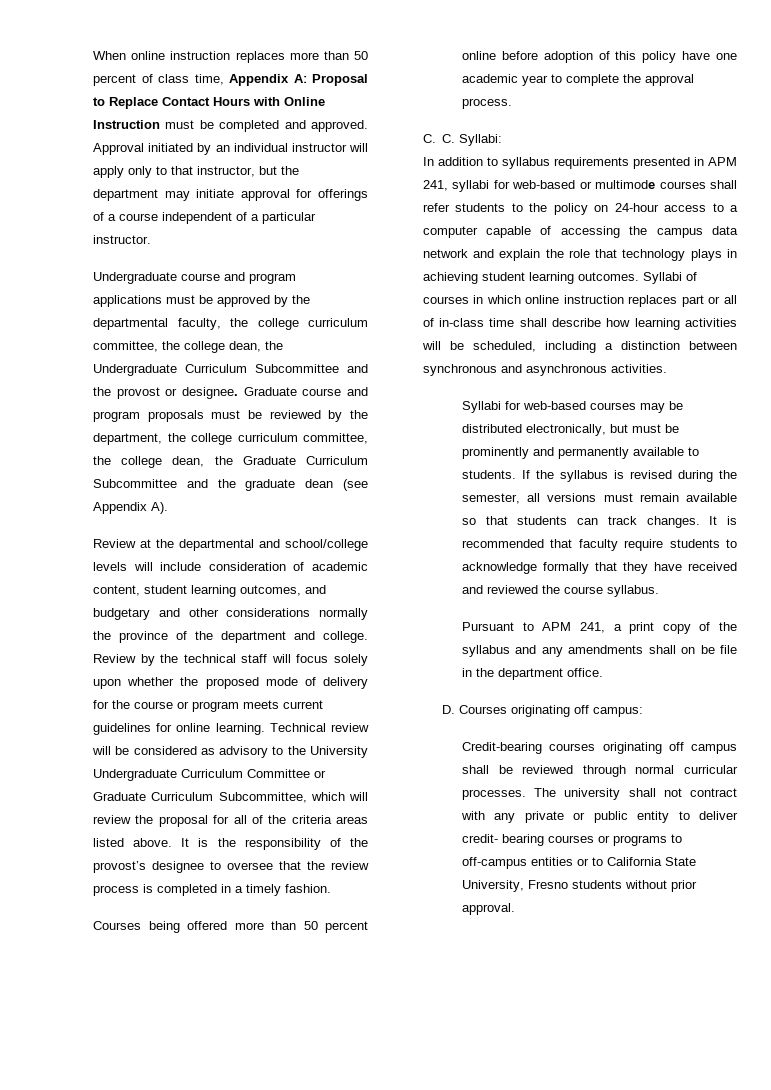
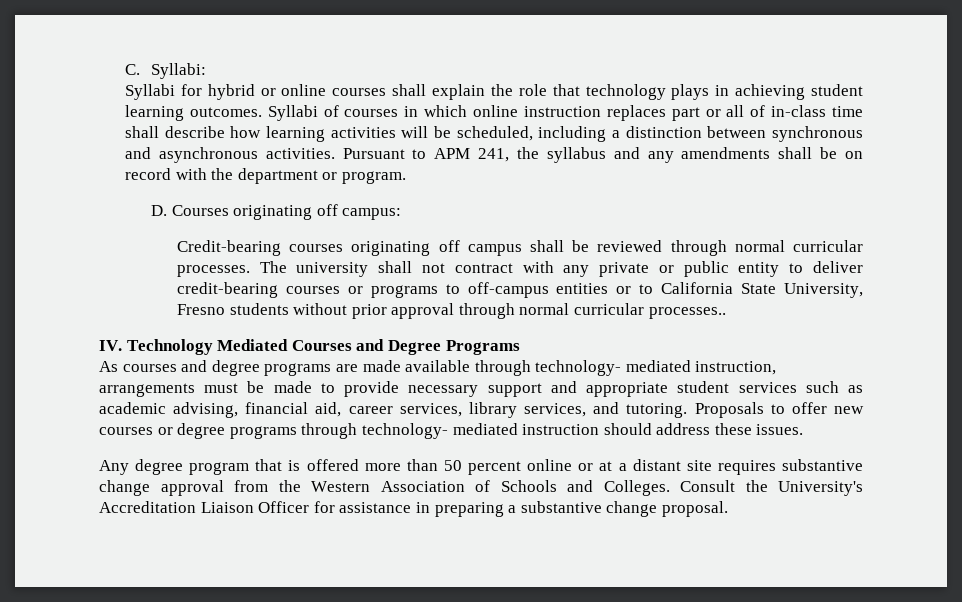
[93,51,368,63] [93,74,368,86] [93,97,326,109] [93,120,368,132] [93,143,368,155] [93,166,300,178] [93,189,368,201] [93,212,317,224] [93,235,152,244] [93,272,297,284] [93,295,311,307] [93,318,368,330] [93,341,284,353] [93,364,368,376] [93,387,368,399] [93,410,368,422] [93,433,368,445] [93,456,369,468] [93,479,368,491] [93,502,169,514] [93,539,368,551] [93,562,368,571] [93,585,327,597] [93,608,368,620] [93,631,368,643] [93,654,368,666] [93,677,368,689] [93,700,324,712] [93,723,370,735] [92,746,368,758] [93,769,327,781] [93,792,368,803] [93,815,369,827] [93,838,369,850] [93,861,369,873] [93,884,332,896] [93,921,368,933] [462,51,737,63] [462,74,695,86] [462,98,513,109] [422,134,503,146] [422,157,737,169] [422,180,737,192] [422,203,738,215] [422,226,738,238] [422,249,494,258] When online instruction replaces more than 50 percent of class time, Appendix A: Proposal to Replace Contact Hours with Online Instruction must be completed and approved. Approval initiated by an individual instructor will apply only to that instructor, but the department may initiate approval for offerings of a course independent of a particular instructor. // Undergraduate course and program applications must be approved by the departmental faculty, the college curriculum committee, the college dean, the Undergraduate Curriculum Subcommittee and the provost or designee. Graduate course and program proposals must be reviewed by the department, the college curriculum committee, the college dean, the Graduate Curriculum Subcommittee and the graduate dean (see Appendix A). // Review at the departmental and school/college levels will include consideration of academic content, student learning outcomes, and budgetary and other considerations normally the province of the department and college. Review by the technical staff will focus solely upon whether the proposed mode of delivery for the course or program meets current guidelines for online learning. Technical review will be considered as advisory to the University Undergraduate Curriculum Committee or Graduate Curriculum Subcommittee, which will review the proposal for all of the criteria areas listed above. It is the responsibility of the provost’s designee to oversee that the review process is completed in a timely fashion. // Courses being offered more than 50 percent online before adoption of this policy have one academic year to complete the approval process. // C. C. Syllabi: // In addition to syllabus requirements presented in APM 241, syllabi for web-based or multimode courses shall refer students to the policy on 24-hour access to a computer capable of accessing the campus data network and -> [124,63,206,79] [124,84,427,100] C. Syllabi: // Syllabi for hybrid or online courses shall
[462,401,684,413] [462,424,680,436] [462,447,700,459] [462,470,737,482] [462,493,737,504] [462,516,737,528] [462,539,737,551] [462,562,737,574] [462,585,660,597] [462,622,711,634] // Syllabi for web-based courses may be distributed electronically, but must be prominently and permanently available to students. If the syllabus is revised during the semester, all versions must remain available so that students can track changes. It is recommended that faculty require students to acknowledge formally that they have received and reviewed the course syllabus. // Pursuant to APM 241, a print copy of -> [342,148,510,162] Pursuant to APM 241,
[681,645,737,654] [462,668,604,680] on be file in the department office. -> [820,147,863,159] [124,168,406,184] be on record with the department or program.
[462,834,545,846] credit- bearing -> [176,282,278,298] credit-bearing
[462,903,516,915] approval. -> [391,303,726,319] [99,339,520,355] [99,360,777,376] [99,381,863,397] [99,402,865,418] [99,423,804,439] [99,459,864,475] [99,480,863,496] [99,501,728,517] approval through normal curricular processes.. // IV. Technology Mediated Courses and Degree Programs // As courses and degree programs are made available through technology- mediated instruction, arrangements must be made to provide necessary support and appropriate student services such as academic advising, financial aid, career services, library services, and tutoring. Proposals to offer new courses or degree programs through technology- mediated instruction should address these issues. // Any degree program that is offered more than 50 percent online or at a distant site requires substantive change approval from the Western Association of Schools and Colleges. Consult the University's Accreditation Liaison Officer for assistance in preparing a substantive change proposal.

